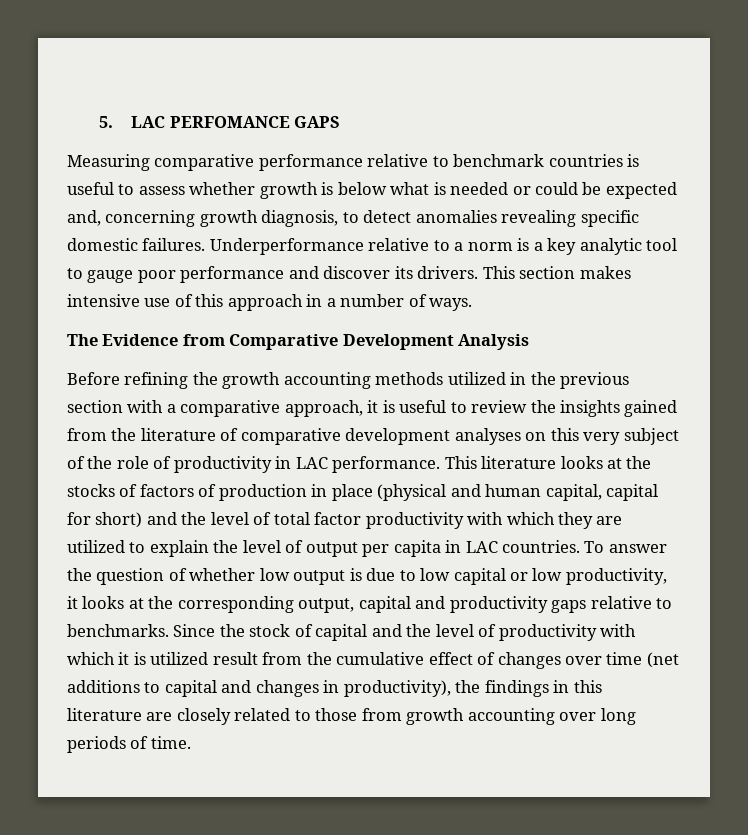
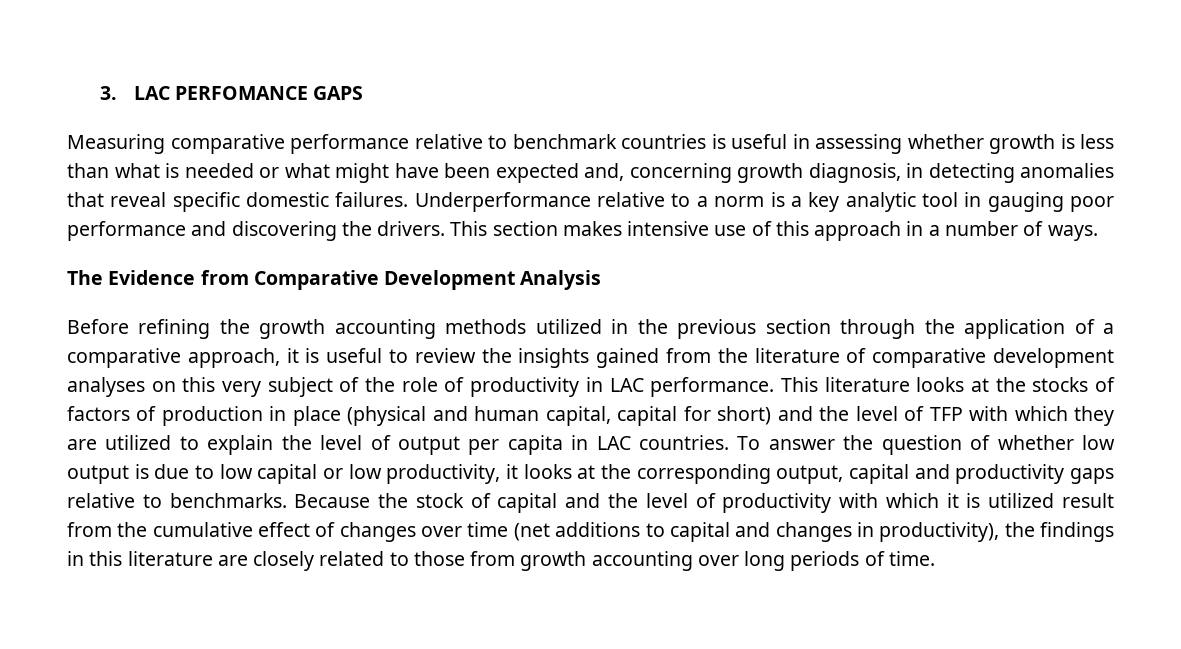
[99,116,114,128] 5. -> [100,86,118,100] 3.
[118,184,185,195] to assess -> [792,134,902,154] in assessing
[337,182,387,195] below -> [1080,134,1114,149] [67,163,109,178] less than
[535,182,602,195] could be -> [284,163,490,183] what might have been
[342,210,577,227] to detect anomalies revealing -> [906,163,1114,183] [67,192,167,207] in detecting anomalies that reveal
[67,268,134,283] to gauge -> [964,192,1064,212] in gauging
[323,266,413,279] discover its -> [231,221,372,241] discovering the
[127,400,164,413] with -> [840,319,1095,339] through the application of
[273,512,464,529] total factor productivity -> [929,407,963,421] TFP
[173,624,216,637] Since -> [294,494,371,508] Because

